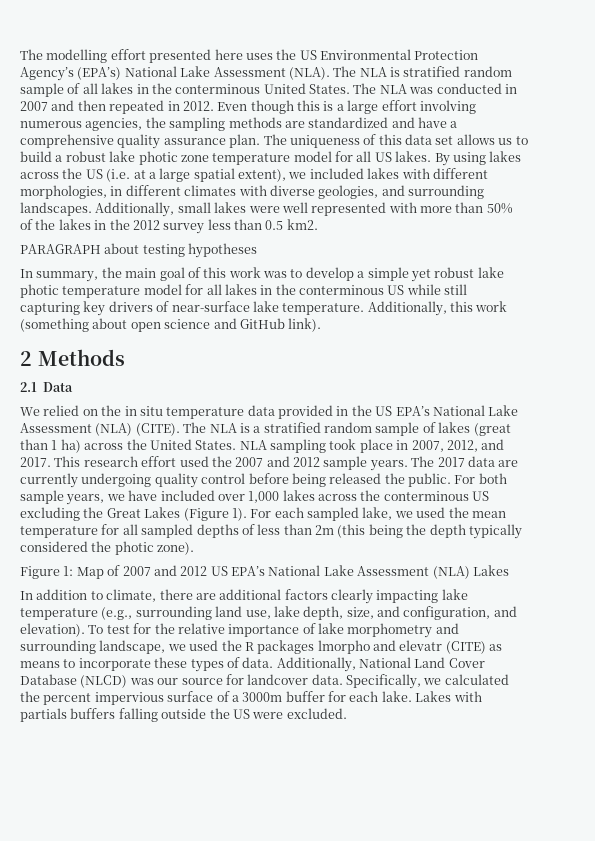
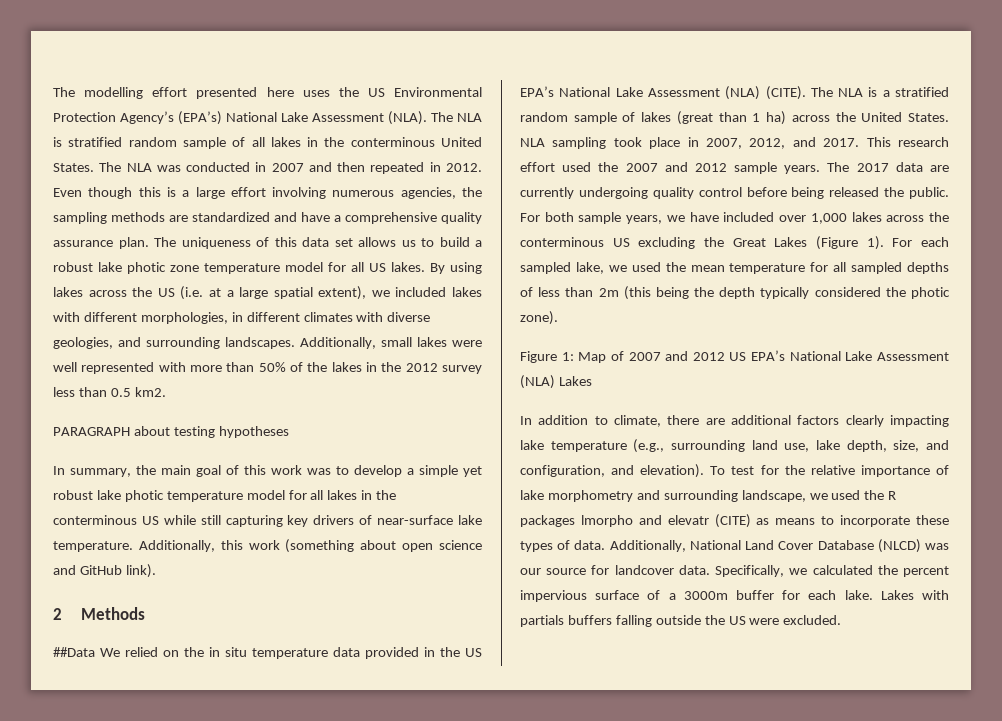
[20,382,74,392] 2.1 Data // -> [53,647,95,657] ##Data

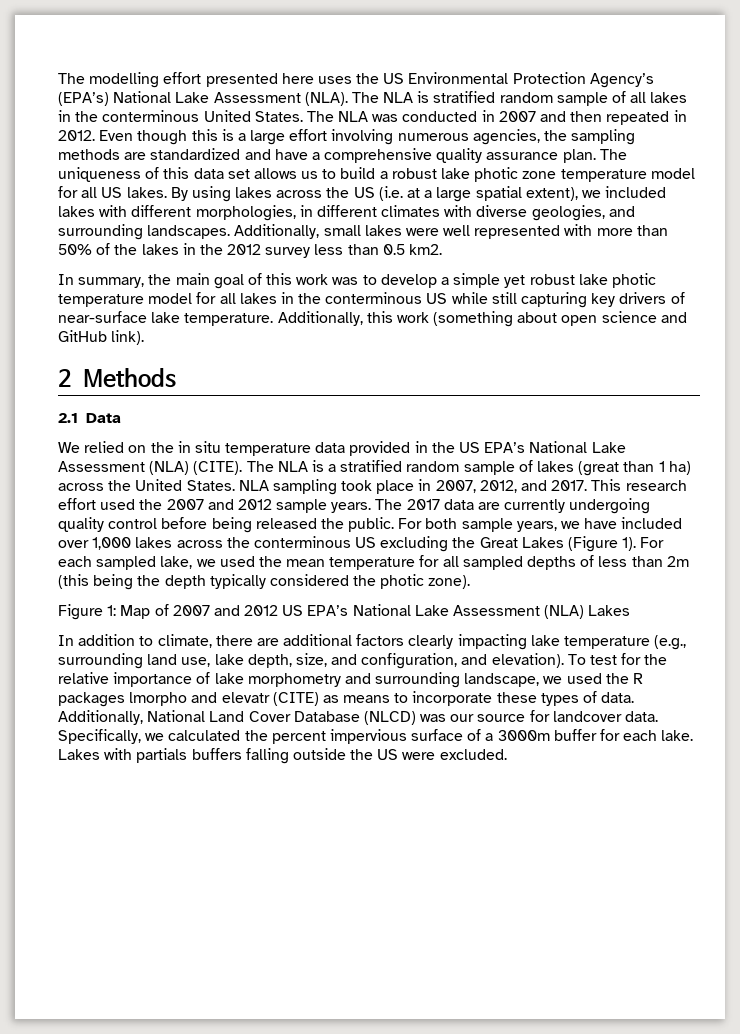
[53,426,289,438] // PARAGRAPH about testing hypotheses -> (443, 249) none
[53,647,95,657] ##Data -> [58,413,121,423] 2.1 Data //

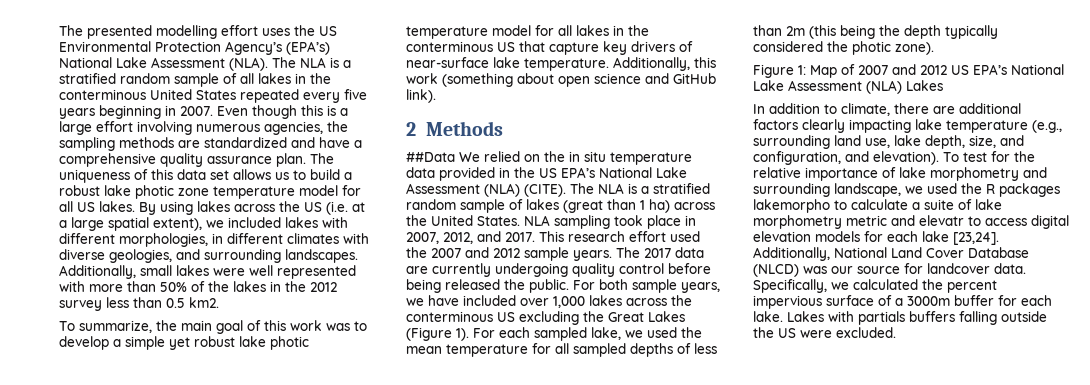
[58,73,85,84] The -> [59,25,152,39] The presented
[205,73,314,87] presented here -> (258, 30) none
(430, 97) none -> [343,60,351,68] a
[254,110,687,125] [58,130,95,141] States. The NLA was conducted in 2007 and then repeated in 2012. -> [196,89,367,103] [59,105,213,119] States repeated every five years beginning in 2007.
[58,274,145,288] In summary, -> [59,320,152,333] To summarize,
[451,292,588,308] while still capturing -> [519,41,599,55] that capture
[58,413,121,423] 2.1 Data // -> [406,152,455,162] ##Data
[129,691,635,706] lmorpho and elevatr (CITE) as means to incorporate these types of data. -> [753,199,1002,213] [753,215,1069,229] [753,231,999,245] lakemorpho to calculate a suite of lake morphometry metric and elevatr to access digital elevation models for each lake [23,24].

